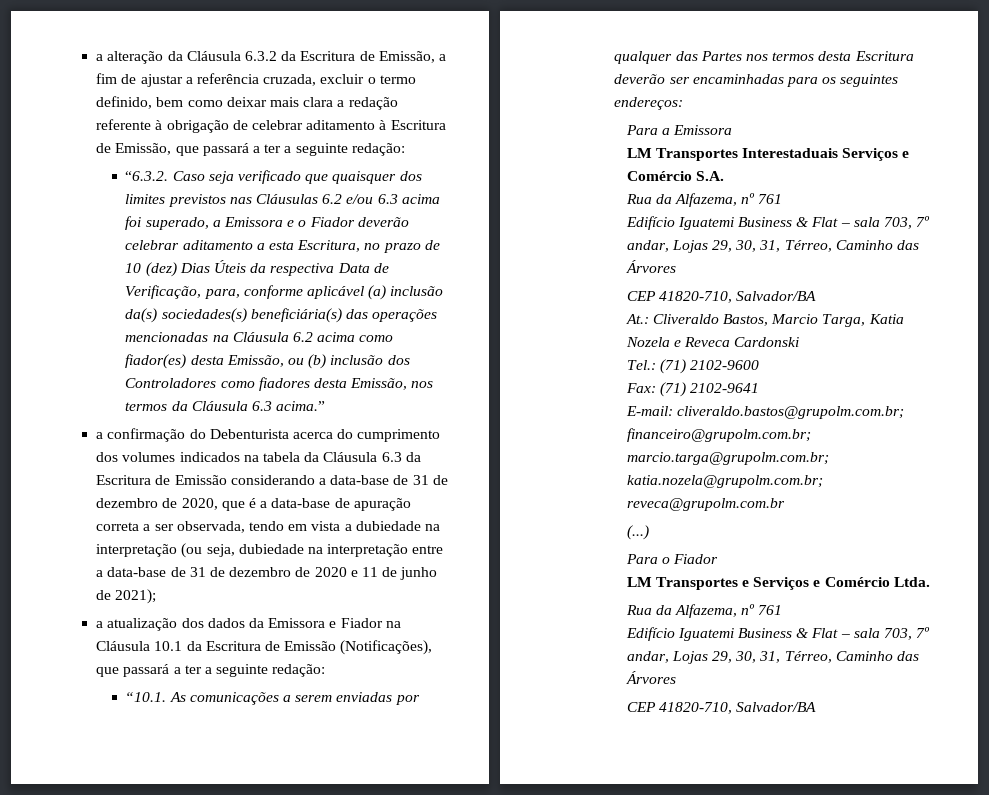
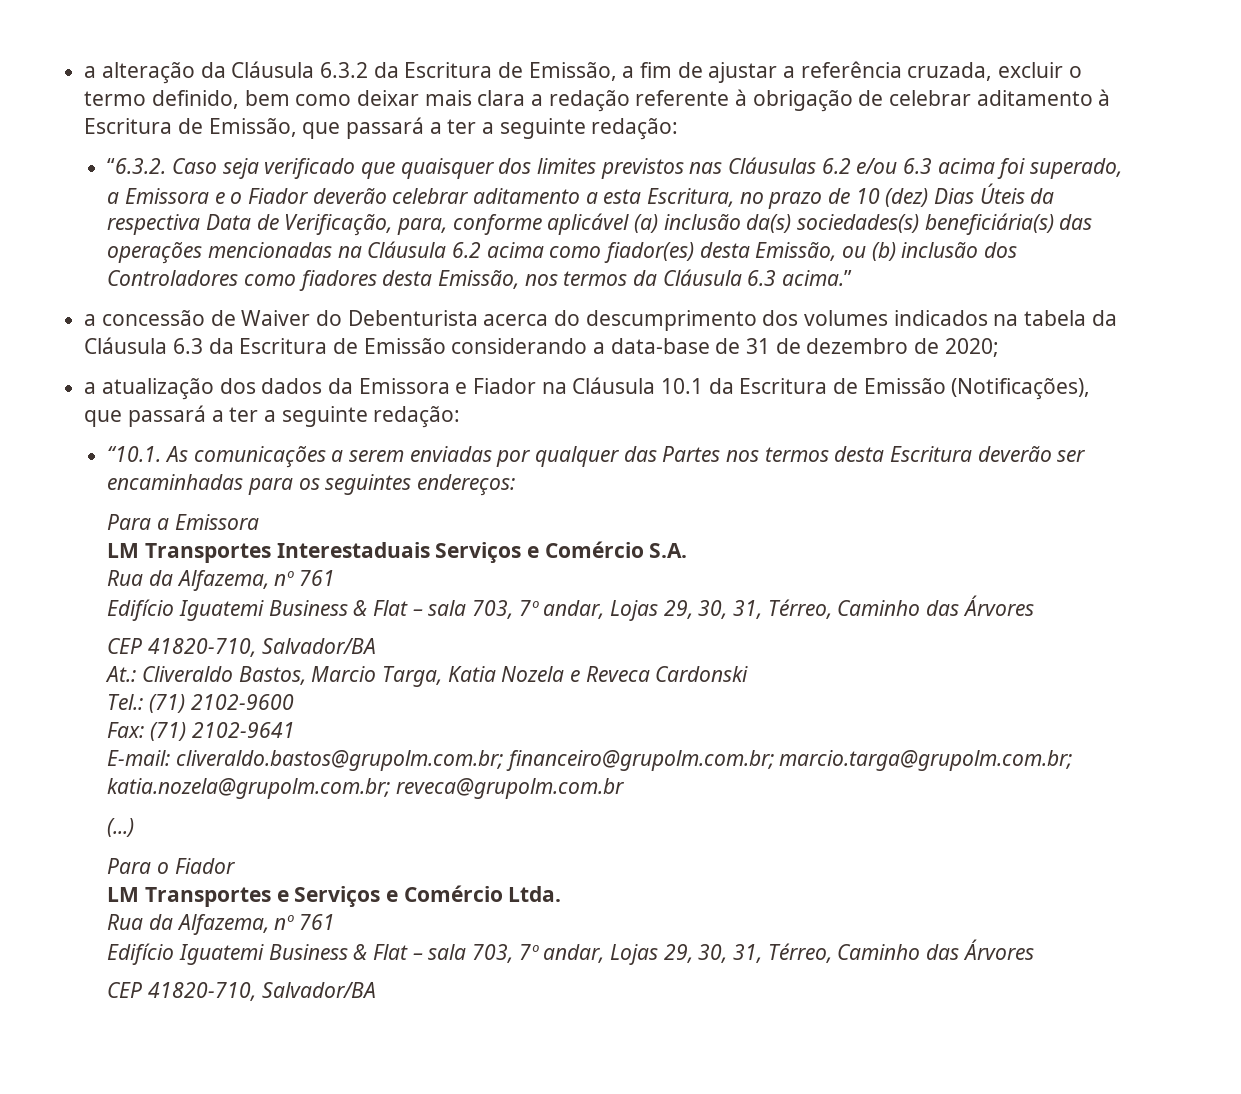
[107,428,186,442] confirmação -> [101,310,311,326] concessão de Waiver
[357,429,441,442] cumprimento -> [585,310,757,331] descumprimento
[181,498,411,511] [96,521,440,533] [96,543,444,558] [96,567,438,580] [96,589,157,604] 2020, que é a data-base de apuração correta a ser observada, tendo em vista a dubiedade na interpretação (ou seja, dubiedade na interpretação entre a data-base de 31 de dezembro de 2020 e 11 de junho de 2021); -> [944,338,999,357] 2020;

